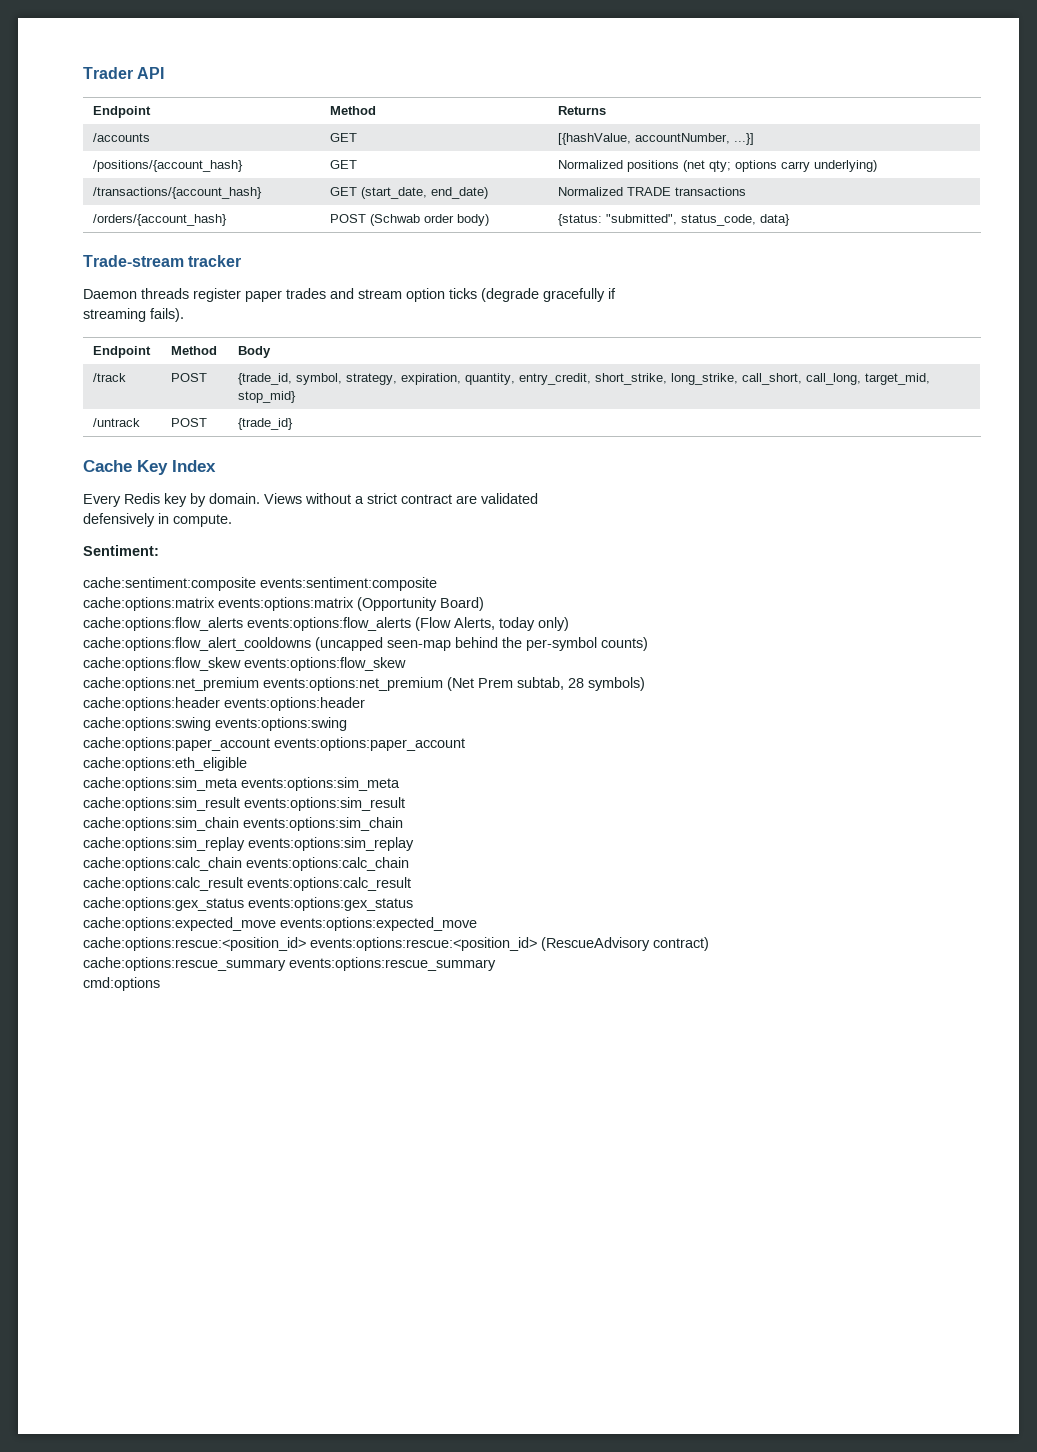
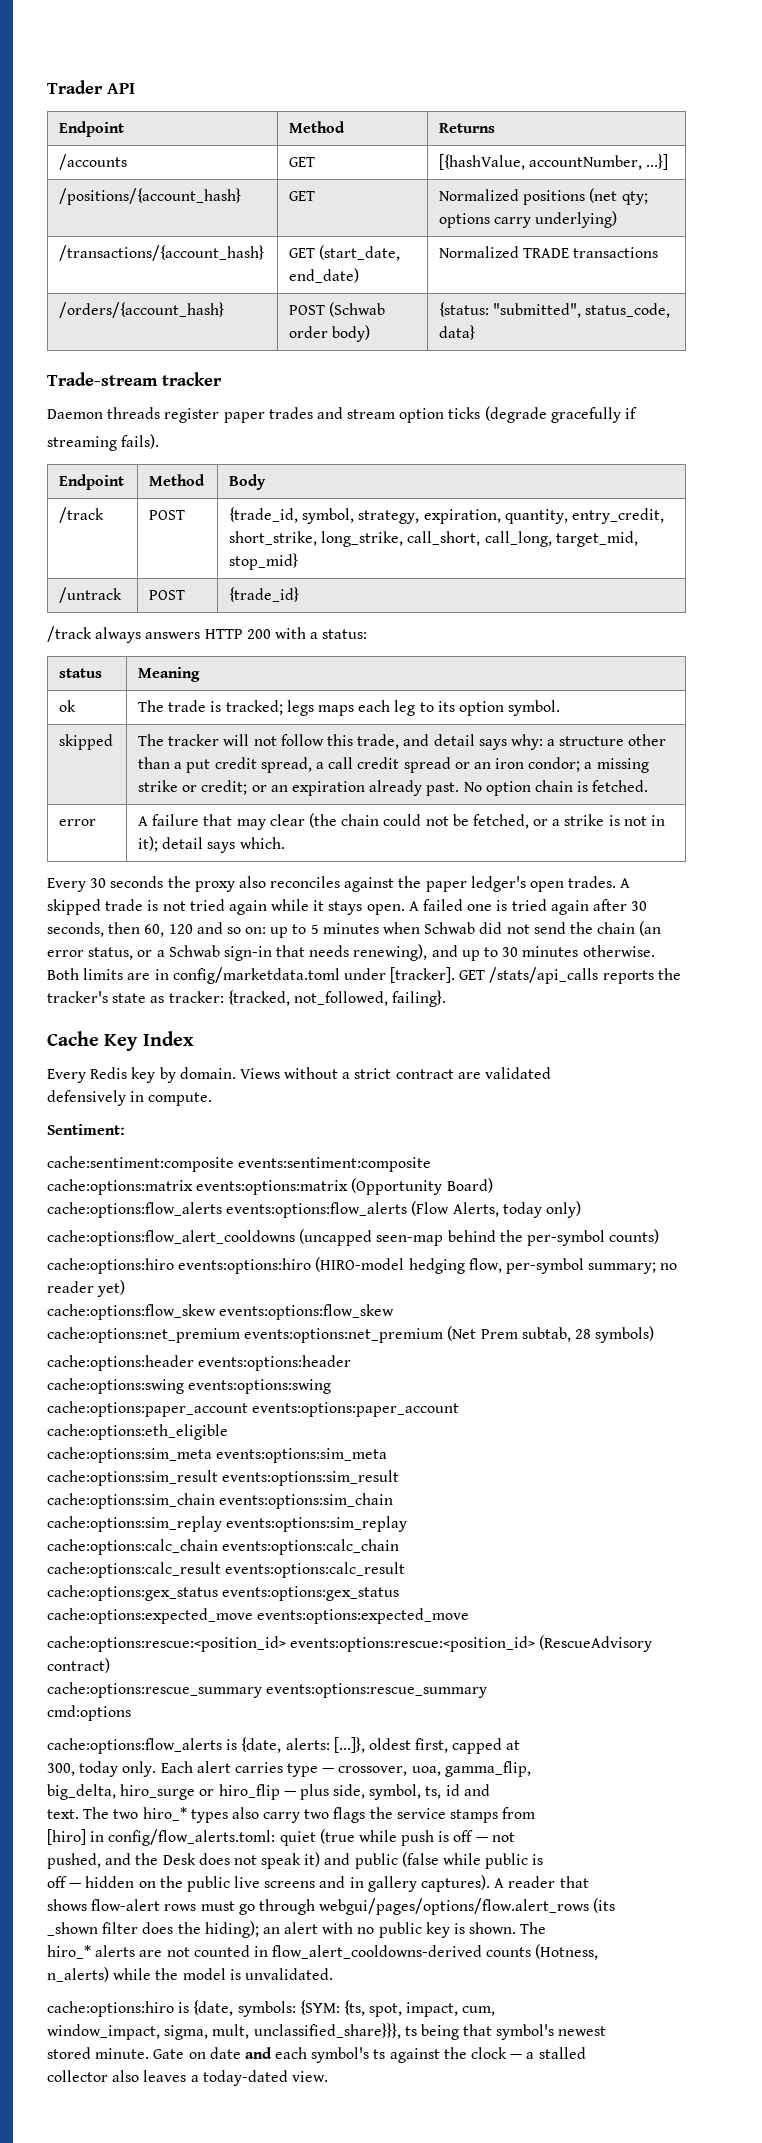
(294, 424) none -> [47,626,368,643] [59,668,103,678] [138,667,201,682] [59,700,77,712] [138,700,561,716] [59,734,114,750] [138,734,667,750] [138,757,649,773] [138,780,649,796] [59,819,97,826] [138,813,666,830] [138,836,285,853] [47,876,631,892] [47,899,648,915] [47,921,662,938] [47,944,655,961] [47,967,681,984] [47,990,447,1007] // /track always answers HTTP 200 with a status: // status | Meaning // ok | The trade is tracked; legs maps each leg to its option symbol. // skipped | The tracker will not follow this trade, and detail says why: a structure other than a put credit spread, a call credit spread or an iron condor; a missing strike or credit; or an expiration already past. No option chain is fetched. // error | A failure that may clear (the chain could not be fetched, or a strike is not in it); detail says which. // Every 30 seconds the proxy also reconciles against the paper ledger's open trades. A skipped trade is not tried again while it stays open. A failed one is tried again after 30 seconds, then 60, 120 and so on: up to 5 minutes when Schwab did not send the chain (an error status, or a Schwab sign-in that needs renewing), and up to 30 minutes otherwise. Both limits are in config/marketdata.toml under [tracker]. GET /stats/api_calls reports the tracker's state as tracker: {tracked, not_followed, failing}.
(648, 644) none -> [47,1257,678,1274] [47,1280,126,1297] // cache:options:hiro events:options:hiro (HIRO-model hedging flow, per-symbol summary; no reader yet)
(160, 984) none -> [47,1737,521,1754] [47,1761,531,1777] [47,1784,490,1800] [47,1807,536,1823] [47,1829,515,1846] [47,1852,544,1869] [47,1875,589,1892] [47,1898,616,1915] [47,1921,547,1938] [47,1944,599,1960] [47,1967,333,1982] [47,2000,496,2017] [47,2023,607,2040] [47,2047,586,2063] [47,2070,328,2086] // cache:options:flow_alerts is {date, alerts: [...]}, oldest first, capped at // 300, today only. Each alert carries type — crossover, uoa, gamma_flip, // big_delta, hiro_surge or hiro_flip — plus side, symbol, ts, id and // text. The two hiro_* types also carry two flags the service stamps from // [hiro] in config/flow_alerts.toml: quiet (true while push is off — not // pushed, and the Desk does not speak it) and public (false while public is // off — hidden on the public live screens and in gallery captures). A reader that // shows flow-alert rows must go through webgui/pages/options/flow.alert_rows (its // _shown filter does the hiding); an alert with no public key is shown. The // hiro_* alerts are not counted in flow_alert_cooldowns-derived counts (Hotness, // n_alerts) while the model is unvalidated. // cache:options:hiro is {date, symbols: {SYM: {ts, spot, impact, cum, // window_impact, sigma, mult, unclassified_share}}}, ts being that symbol's newest // stored minute. Gate on date and each symbol's ts against the clock — a stalled // collector also leaves a today-dated view.

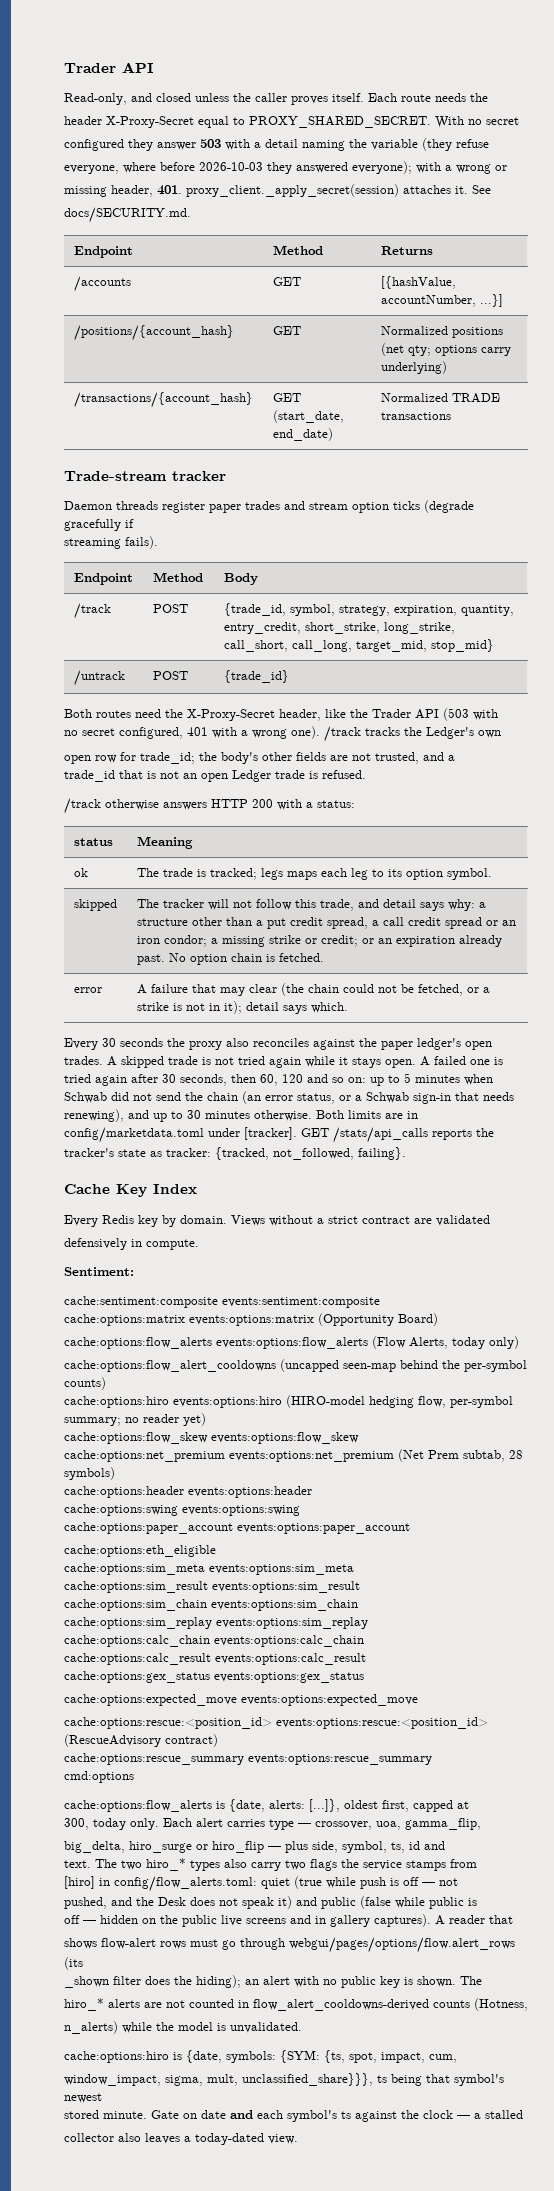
[47,80,135,94] Trader API -> [64,62,154,73] [64,93,488,105] [64,116,519,128] [64,138,489,151] [64,161,507,174] [64,184,491,197] [64,207,191,223] Trader API // Read-only, and closed unless the caller proves itself. Each route needs the // header X-Proxy-Secret equal to PROXY_SHARED_SECRET. With no secret // configured they answer 503 with a detail naming the variable (they refuse // everyone, where before 2026-10-03 they answered everyone); with a wrong or // missing header, 401. proxy_client._apply_secret(session) attaches it. See // docs/SECURITY.md.
[59,302,225,318] [289,302,386,317] [289,325,371,342] [439,302,671,318] [439,325,476,340] // /orders/{account_hash} | POST (Schwab order body) | {status: "submitted", status_code, data} -> (451, 416) none
[47,626,142,643] /track always -> [64,708,498,721] [64,726,501,742] [64,752,455,764] [64,770,366,782] [64,798,159,814] Both routes need the X-Proxy-Secret header, like the Trader API (503 with // no secret configured, 401 with a wrong one). /track tracks the Ledger's own // open row for trade_id; the body's other fields are not trusted, and a // trade_id that is not an open Ledger trade is refused. // /track otherwise

